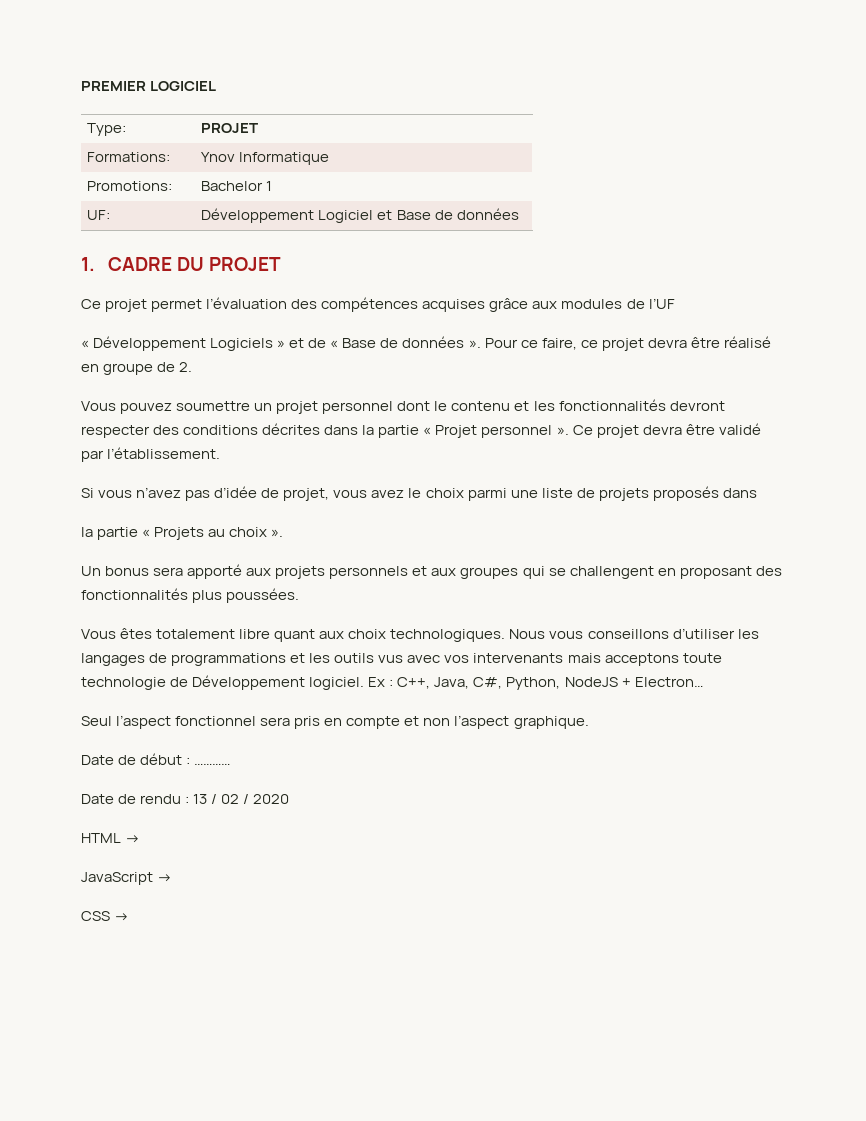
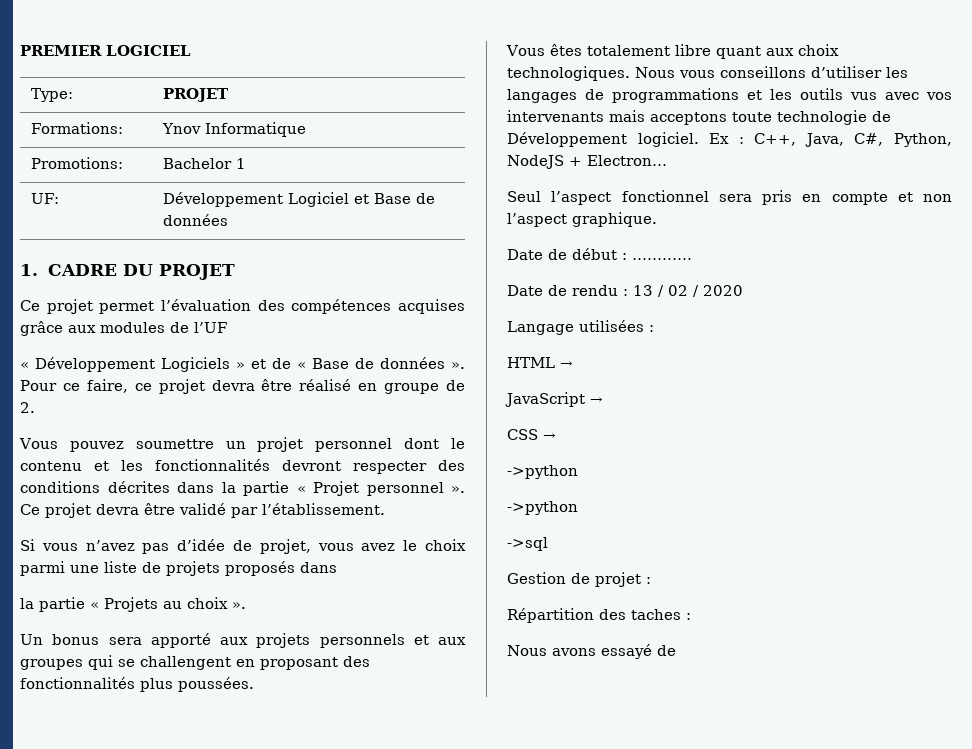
(290, 799) none -> [507,320,654,335] // Langage utilisées :
(130, 917) none -> [507,465,578,479] [507,501,578,515] [507,537,548,551] [507,572,651,587] [507,608,691,623] [507,644,676,659] // ->python // ->python // ->sql // Gestion de projet : // Répartition des taches : // Nous avons essayé de

